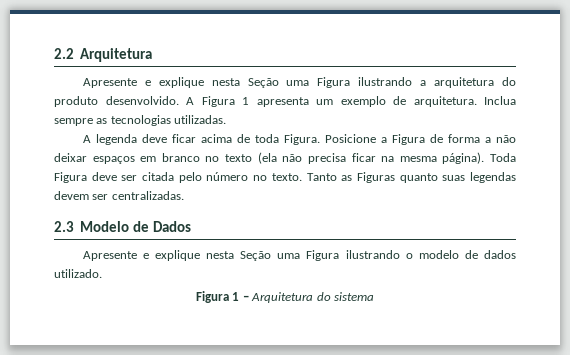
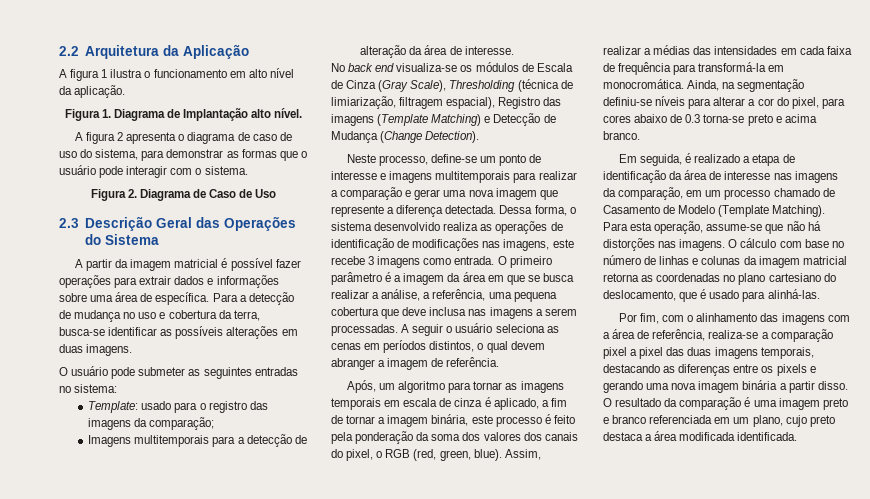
[82,77,516,88] [54,96,516,107] [54,115,227,126] [82,134,516,145] [54,152,517,164] [54,172,516,183] [54,191,184,200] [54,221,192,232] [82,250,516,261] [54,269,102,278] [196,291,374,303] // Apresente e explique nesta Seção uma Figura ilustrando a arquitetura do produto desenvolvido. A Figura 1 apresenta um exemplo de arquitetura. Inclua sempre as tecnologias utilizadas. // A legenda deve ficar acima de toda Figura. Posicione a Figura de forma a não deixar espaços em branco no texto (ela não precisa ficar na mesma página). Toda Figura deve ser citada pelo número no texto. Tanto as Figuras quanto suas legendas devem ser centralizadas. // 2.3 Modelo de Dados // Apresente e explique nesta Seção uma Figura ilustrando o modelo de dados utilizado. // Figura 1 – Arquitetura do sistema -> [162,44,249,59] [59,68,294,81] [59,85,126,98] [64,108,303,121] [74,132,292,144] [59,149,307,161] [59,165,248,178] [90,189,277,201] [59,216,296,231] [84,234,159,245] [74,258,301,271] [59,275,279,288] [59,292,294,305] [59,310,260,322] [59,326,298,339] [59,344,133,356] [59,366,298,379] [59,384,118,393] [88,401,268,413] [88,417,215,430] [88,434,307,447] [360,45,514,58] [331,62,573,72] [331,79,573,92] [331,96,562,109] [331,113,556,126] [331,131,480,143] [346,154,542,166] [331,171,577,183] [331,187,558,200] [331,205,576,217] [331,221,563,234] [331,238,574,251] [331,256,552,268] [331,272,574,285] [331,289,557,302] [331,307,577,319] [331,323,559,336] [331,340,545,353] [331,357,500,370] [346,380,564,393] [331,397,567,410] [331,414,575,427] [331,431,578,444] [331,449,541,461] [603,45,852,55] [603,62,785,75] [603,79,805,92] [603,96,845,109] [603,114,817,126] [603,131,640,140] [618,153,795,166] [603,170,838,183] [603,187,835,200] [603,205,826,217] [603,221,821,234] [603,238,844,251] [603,255,847,268] [603,273,836,285] [603,289,820,302] [618,313,850,325] [603,329,833,342] [603,347,814,359] [603,364,816,376] [603,380,848,393] [603,397,848,410] [603,415,835,427] [603,431,798,441] da Aplicação // A figura 1 ilustra o funcionamento em alto nível da aplicação. // Figura 1. Diagrama de Implantação alto nível. // A figura 2 apresenta o diagrama de caso de uso do sistema, para demonstrar as formas que o usuário pode interagir com o sistema. // Figura 2. Diagrama de Caso de Uso // 2.3 Descrição Geral das Operações do Sistema // A partir da imagem matricial é possível fazer operações para extrair dados e informações sobre uma área de específica. Para a detecção de mudança no uso e cobertura da terra, busca-se identificar as possíveis alterações em duas imagens. // O usuário pode submeter as seguintes entradas no sistema: // Template: usado para o registro das imagens da comparação; // Imagens multitemporais para a detecção de alteração da área de interesse. // No back end visualiza-se os módulos de Escala de Cinza (Gray Scale), Thresholding (técnica de limiarização, filtragem espacial), Registro das imagens (Template Matching) e Detecção de Mudança (Change Detection). // Neste processo, define-se um ponto de interesse e imagens multitemporais para realizar a comparação e gerar uma nova imagem que represente a diferença detectada. Dessa forma, o sistema desenvolvido realiza as operações de identificação de modificações nas imagens, este recebe 3 imagens como entrada. O primeiro parâmetro é a imagem da área em que se busca realizar a análise, a referência, uma pequena cobertura que deve inclusa nas imagens a serem processadas. A seguir o usuário seleciona as cenas em períodos distintos, o qual devem abranger a imagem de referência. // Após, um algoritmo para tornar as imagens temporais em escala de cinza é aplicado, a fim de tornar a imagem binária, este processo é feito pela ponderação da soma dos valores dos canais do pixel, o RGB (red, green, blue). Assim, realizar a médias das intensidades em cada faixa de frequência para transformá-la em monocromática. Ainda, na segmentação definiu-se níveis para alterar a cor do pixel, para cores abaixo de 0.3 torna-se preto e acima branco. // Em seguida, é realizado a etapa de identificação da área de interesse nas imagens da comparação, em um processo chamado de Casamento de Modelo (Template Matching). Para esta operação, assume-se que não há distorções nas imagens. O cálculo com base no número de linhas e colunas da imagem matricial retorna as coordenadas no plano cartesiano do deslocamento, que é usado para alinhá-las. // Por fim, com o alinhamento das imagens com a área de referência, realiza-se a comparação pixel a pixel das duas imagens temporais, destacando as diferenças entre os pixels e gerando uma nova imagem binária a partir disso. O resultado da comparação é uma imagem preto e branco referenciada em um plano, cujo preto destaca a área modificada identificada.

